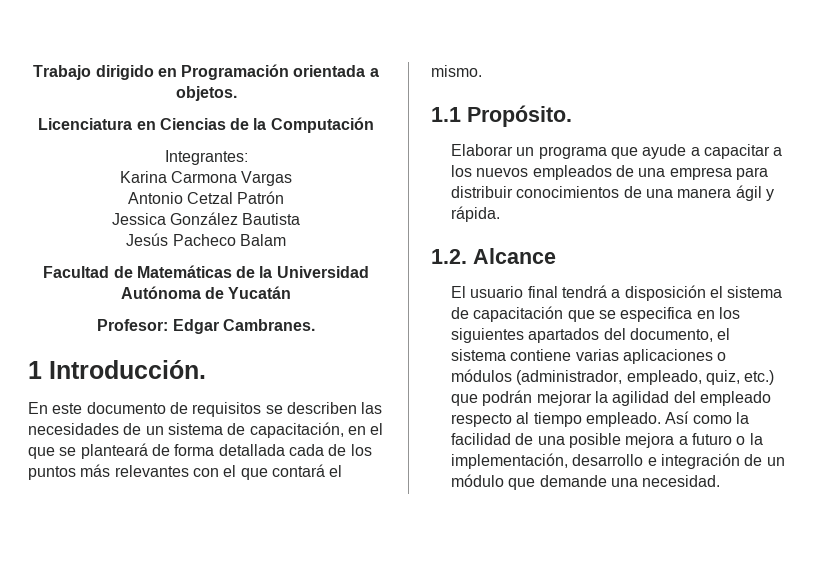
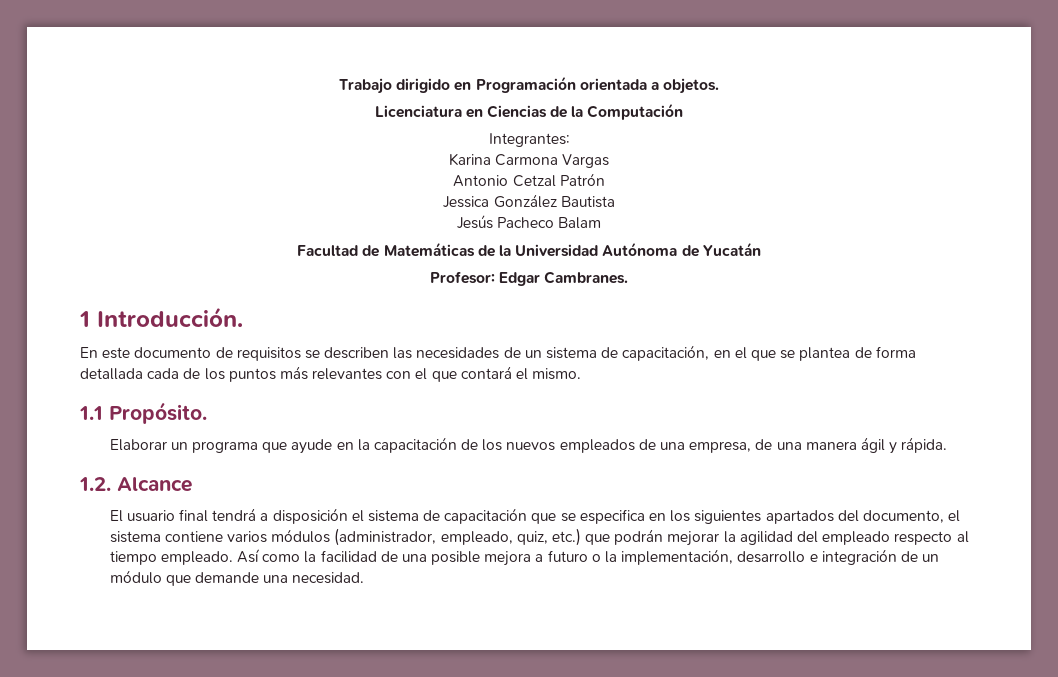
[80,443,148,459] planteará -> [799,347,851,361] plantea
[690,144,783,159] a capacitar a -> [336,437,479,453] en la capacitación de
[669,167,769,180] [451,186,620,198] empresa para distribuir conocimientos -> [689,441,752,453] empresa,
[575,349,727,364] varias aplicaciones o -> [226,531,267,543] varios

